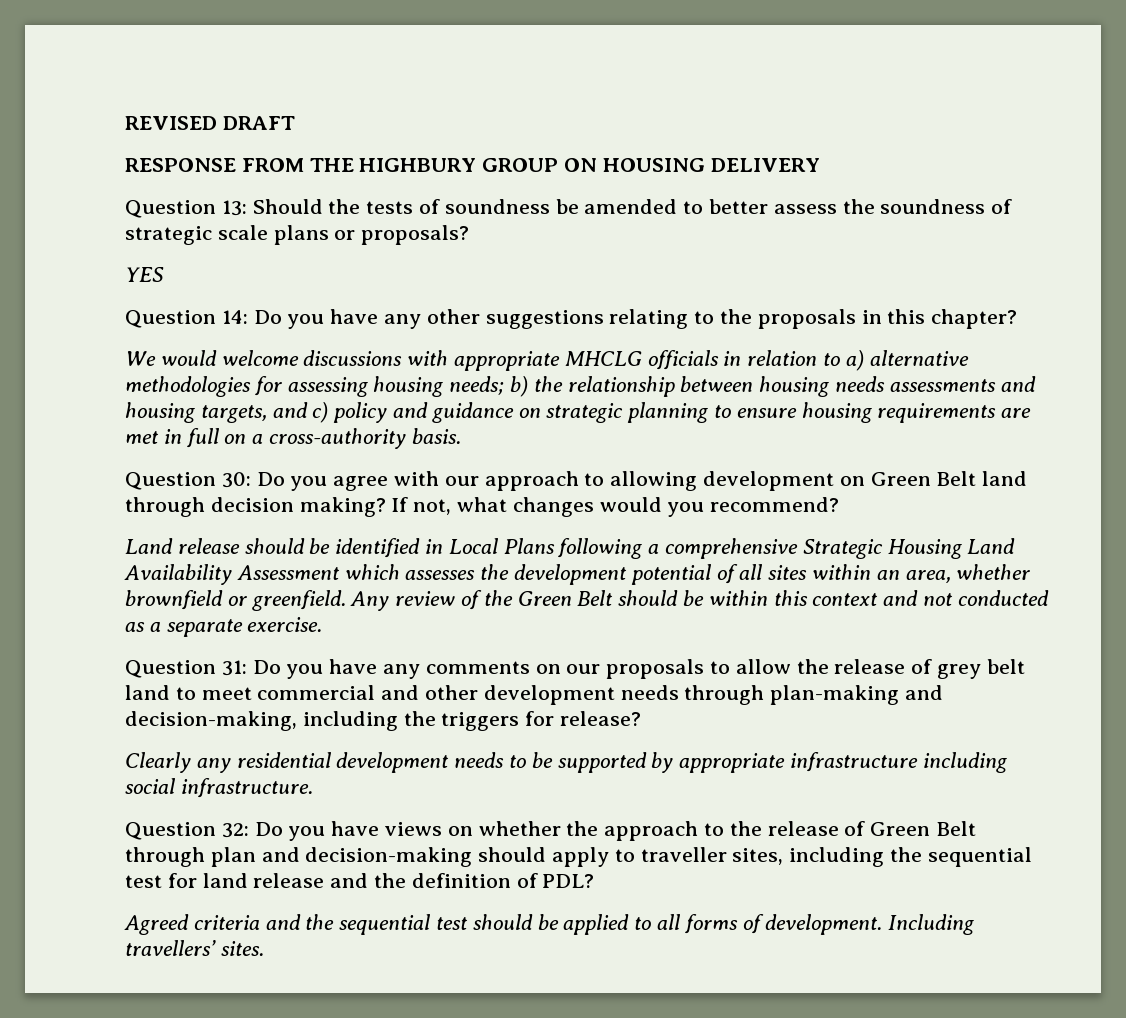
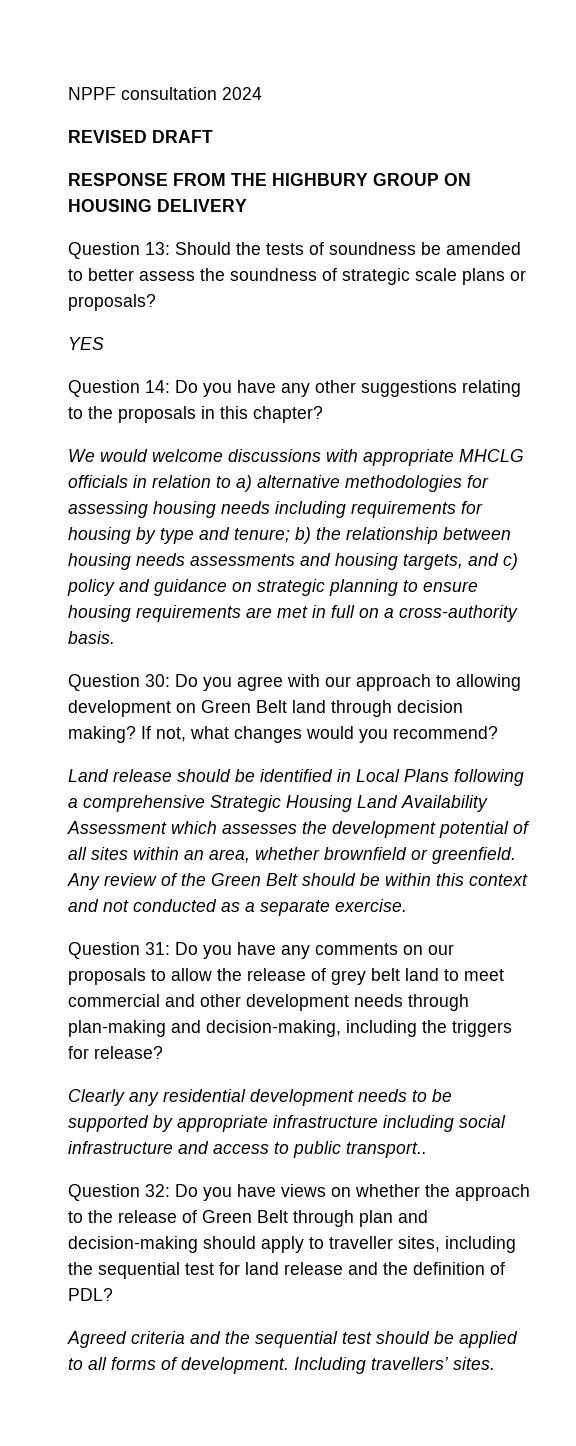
(125, 123) none -> [68,87,262,100] NPPF consultation 2024 //
[449,376,505,395] needs; -> [221,501,483,518] [68,527,290,544] needs including requirements for housing by type and tenure;
[180,778,313,798] infrastructure. -> [68,1141,427,1158] infrastructure and access to public transport..

